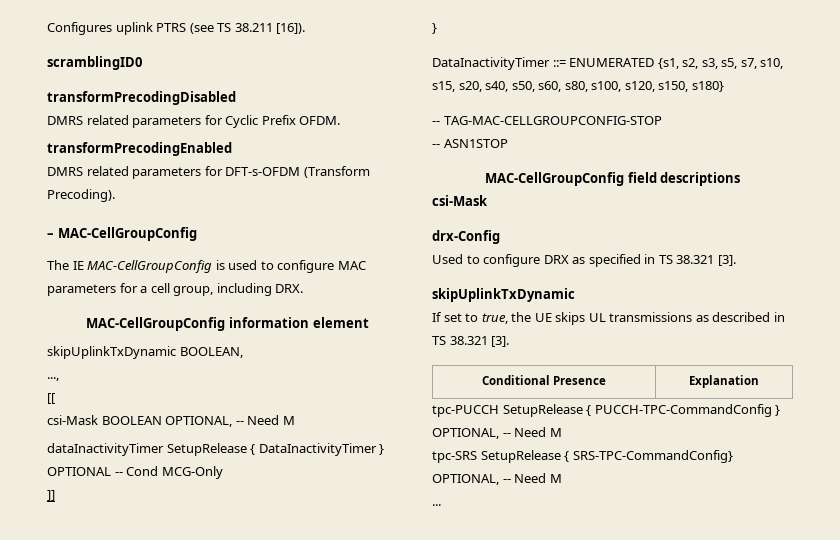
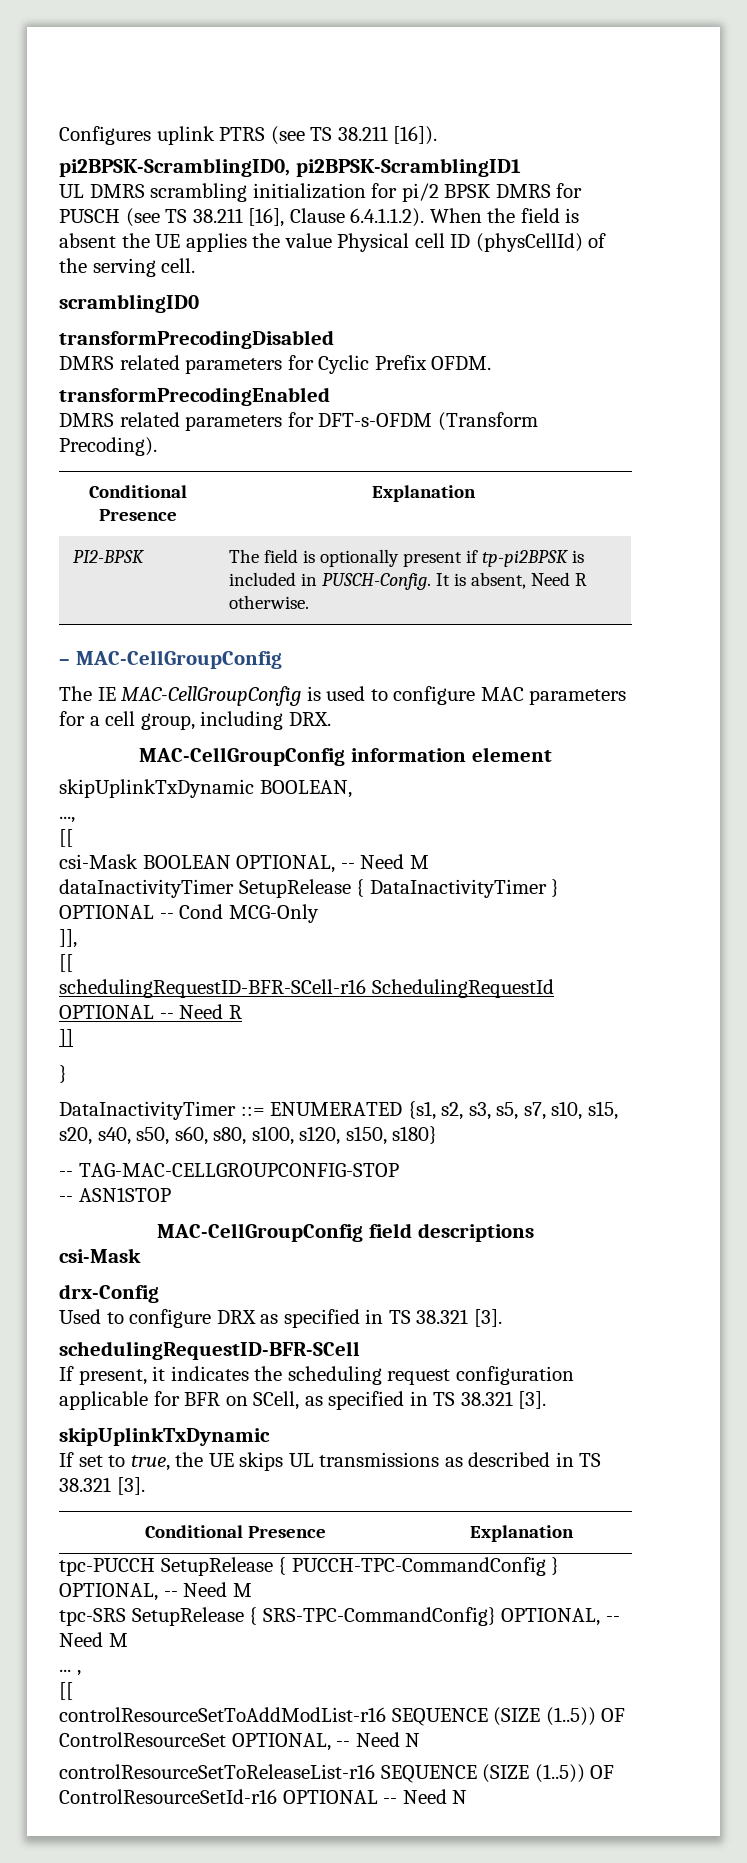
(306, 28) none -> [59,158,521,177] [59,183,583,202] [59,208,580,227] [59,233,607,252] [59,258,196,277] // pi2BPSK-ScramblingID0, pi2BPSK-ScramblingID1 // UL DMRS scrambling initialization for pi/2 BPSK DMRS for PUSCH (see TS 38.211 [16], Clause 6.4.1.1.2). When the field is absent the UE applies the value Physical cell ID (physCellId) of the serving cell.
(115, 195) none -> [88,485,187,498] [98,509,177,521] [372,485,476,502] [73,550,145,563] [229,549,585,567] [229,572,588,590] [229,595,310,609] // Conditional Presence | Explanation // PI2-BPSK | The field is optionally present if tp-pi2BPSK is included in PUSCH-Config. It is absent, Need R otherwise.
(223, 472) none -> [59,929,77,948] [59,954,73,972] [59,979,554,998] [59,1004,242,1019] // ]], // [[ // schedulingRequestID-BFR-SCell-r16 SchedulingRequestId OPTIONAL -- Need R
(736, 260) none -> [59,1341,360,1360] [59,1366,574,1385] [59,1391,547,1410] // schedulingRequestID-BFR-SCell // If present, it indicates the scheduling request configuration applicable for BFR on SCell, as specified in TS 38.321 [3].
(441, 505) none -> [76,1670,81,1676] [59,1682,73,1700] [59,1707,626,1726] [59,1732,421,1751] [59,1764,615,1783] [59,1789,468,1804] , // [[ // controlResourceSetToAddModList-r16 SEQUENCE (SIZE (1..5)) OF ControlResourceSet OPTIONAL, -- Need N // controlResourceSetToReleaseList-r16 SEQUENCE (SIZE (1..5)) OF ControlResourceSetId-r16 OPTIONAL -- Need N

